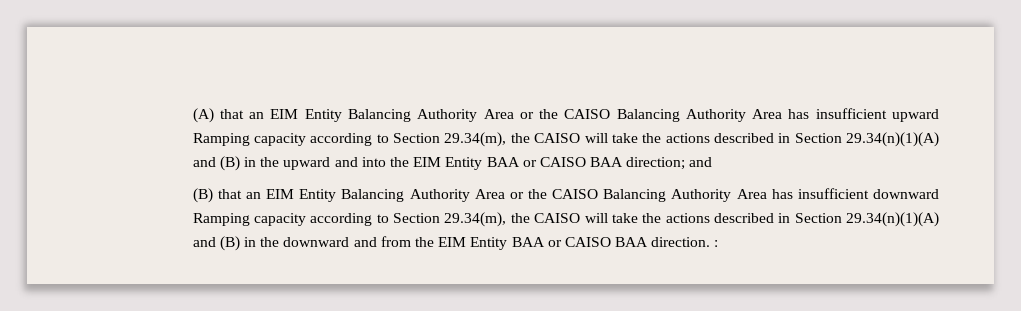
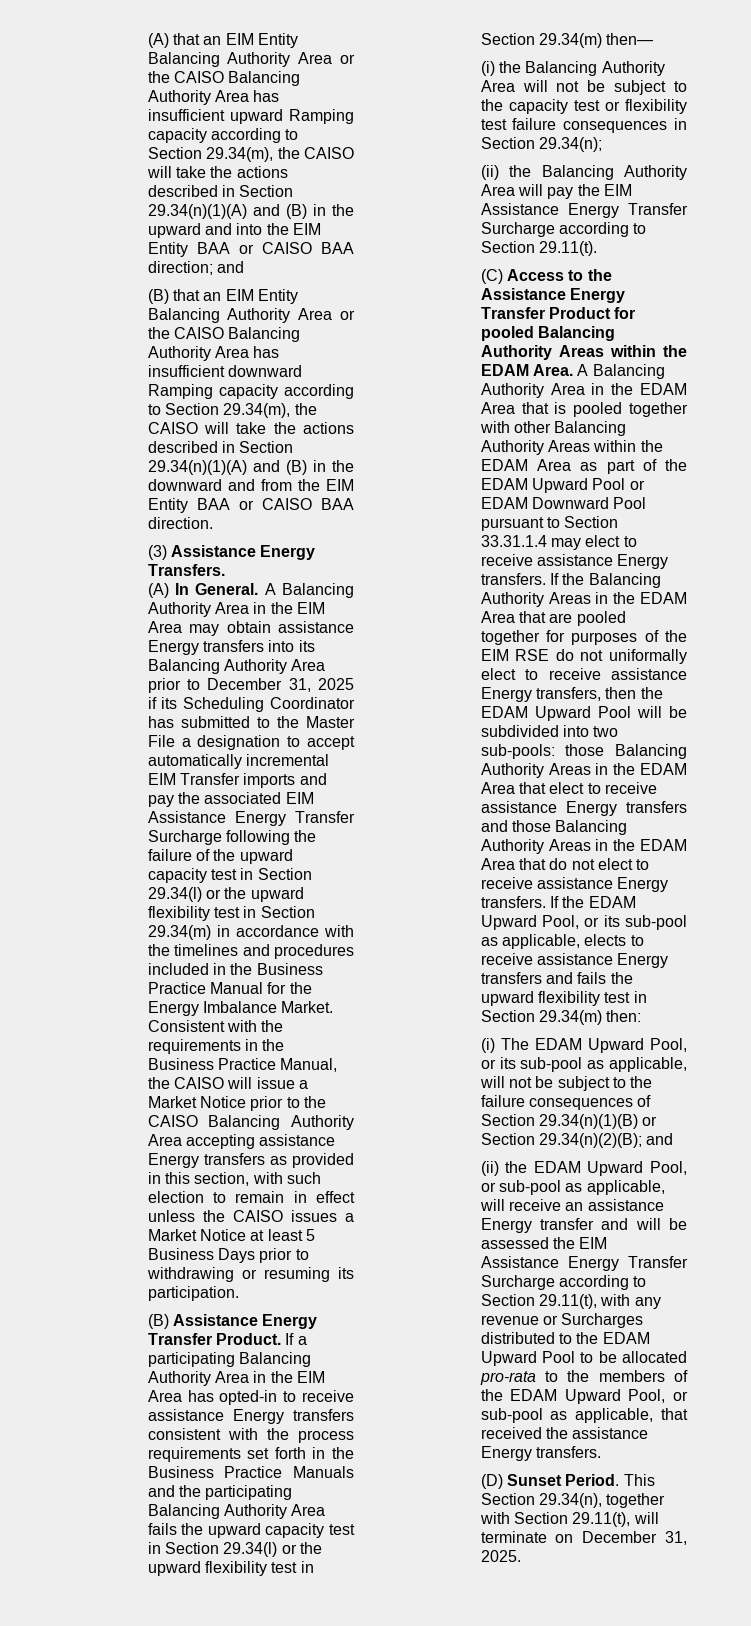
[714,240,719,247] : -> [147,545,316,560] [147,564,225,576] [147,583,354,598] [147,602,326,617] [147,621,354,636] [147,640,315,655] [147,659,326,674] [147,678,354,693] [147,697,355,712] [147,716,355,728] [147,735,355,750] [147,754,330,769] [147,773,327,788] [147,792,314,807] [147,811,355,826] [147,830,317,845] [147,849,293,864] [147,868,312,883] [147,887,304,902] [147,906,315,921] [147,925,354,940] [147,944,354,959] [147,963,323,975] [147,982,312,994] [147,1001,334,1016] [147,1020,284,1032] [147,1039,285,1054] [147,1058,338,1072] [147,1077,309,1089] [147,1096,327,1111] [147,1115,354,1130] [147,1134,336,1149] [147,1153,354,1168] [147,1172,322,1186] [147,1191,355,1203] [147,1210,354,1222] [147,1229,316,1241] [147,1248,309,1263] [146,1267,354,1282] [147,1286,239,1301] [147,1314,318,1329] [147,1333,307,1345] [147,1352,312,1367] [147,1371,326,1386] [147,1390,354,1405] [147,1409,354,1424] [147,1428,354,1443] [147,1447,354,1462] [147,1466,354,1478] [147,1485,293,1500] [147,1504,326,1519] [147,1523,355,1538] [147,1542,323,1557] [147,1561,314,1576] [480,33,654,48] [480,61,665,76] [480,80,687,95] [480,99,687,114] [480,118,687,133] [480,137,603,152] [480,165,687,180] [480,184,633,199] [480,203,688,218] [480,222,647,237] [480,241,598,256] [480,269,612,284] [480,288,626,303] [480,307,636,319] [480,326,616,341] [480,345,687,360] [480,364,665,379] [480,383,687,398] [480,402,688,417] [479,421,627,436] [480,440,663,455] [480,459,687,474] [480,478,645,493] [480,497,647,509] [480,516,619,531] [480,535,637,550] [480,554,669,569] [480,573,661,588] [480,592,687,607] [480,611,626,626] [480,630,687,645] [480,649,687,664] [480,668,687,680] [480,687,663,702] [480,706,687,721] [480,725,619,737] [480,744,687,759] [480,763,687,778] [480,782,658,794] [480,801,687,816] [480,820,628,835] [480,839,687,854] [480,858,650,870] [480,877,669,892] [480,896,636,908] [480,915,687,930] [480,934,644,949] [480,953,669,968] [480,972,633,984] [480,991,647,1006] [480,1010,642,1025] [480,1038,687,1053] [480,1057,687,1072] [479,1076,653,1091] [480,1095,652,1110] [480,1114,658,1129] [480,1133,674,1148] [480,1161,687,1176] [480,1180,665,1195] [479,1199,664,1211] [480,1218,687,1233] [480,1237,608,1249] [480,1256,688,1271] [480,1275,647,1290] [480,1294,661,1309] [480,1313,644,1328] [480,1332,650,1344] [480,1351,687,1366] [479,1370,688,1385] [480,1389,688,1404] [480,1408,688,1423] [480,1427,649,1439] [480,1446,602,1461] [480,1474,655,1489] [480,1493,666,1508] [479,1512,659,1527] [480,1531,687,1545] [480,1550,521,1562] // (3) Assistance Energy Transfers. // (A) In General. A Balancing Authority Area in the EIM Area may obtain assistance Energy transfers into its Balancing Authority Area prior to December 31, 2025 if its Scheduling Coordinator has submitted to the Master File a designation to accept automatically incremental EIM Transfer imports and pay the associated EIM Assistance Energy Transfer Surcharge following the failure of the upward capacity test in Section 29.34(l) or the upward flexibility test in Section 29.34(m) in accordance with the timelines and procedures included in the Business Practice Manual for the Energy Imbalance Market. Consistent with the requirements in the Business Practice Manual, the CAISO will issue a Market Notice prior to the CAISO Balancing Authority Area accepting assistance Energy transfers as provided in this section, with such election to remain in effect unless the CAISO issues a Market Notice at least 5 Business Days prior to withdrawing or resuming its participation. // (B) Assistance Energy Transfer Product. If a participating Balancing Authority Area in the EIM Area has opted-in to receive assistance Energy transfers consistent with the process requirements set forth in the Business Practice Manuals and the participating Balancing Authority Area fails the upward capacity test in Section 29.34(l) or the upward flexibility test in Section 29.34(m) then— // (i) the Balancing Authority Area will not be subject to the capacity test or flexibility test failure consequences in Section 29.34(n); // (ii) the Balancing Authority Area will pay the EIM Assistance Energy Transfer Surcharge according to Section 29.11(t). // (C) Access to the Assistance Energy Transfer Product for pooled Balancing Authority Areas within the EDAM Area. A Balancing Authority Area in the EDAM Area that is pooled together with other Balancing Authority Areas within the EDAM Area as part of the EDAM Upward Pool or EDAM Downward Pool pursuant to Section 33.31.1.4 may elect to receive assistance Energy transfers. If the Balancing Authority Areas in the EDAM Area that are pooled together for purposes of the EIM RSE do not uniformally elect to receive assistance Energy transfers, then the EDAM Upward Pool will be subdivided into two sub-pools: those Balancing Authority Areas in the EDAM Area that elect to receive assistance Energy transfers and those Balancing Authority Areas in the EDAM Area that do not elect to receive assistance Energy transfers. If the EDAM Upward Pool, or its sub-pool as applicable, elects to receive assistance Energy transfers and fails the upward flexibility test in Section 29.34(m) then: // (i) The EDAM Upward Pool, or its sub-pool as applicable, will not be subject to the failure consequences of Section 29.34(n)(1)(B) or Section 29.34(n)(2)(B); and // (ii) the EDAM Upward Pool, or sub-pool as applicable, will receive an assistance Energy transfer and will be assessed the EIM Assistance Energy Transfer Surcharge according to Section 29.11(t), with any revenue or Surcharges distributed to the EDAM Upward Pool to be allocated pro-rata to the members of the EDAM Upward Pool, or sub-pool as applicable, that received the assistance Energy transfers. // (D) Sunset Period. This Section 29.34(n), together with Section 29.11(t), will terminate on December 31, 2025.

